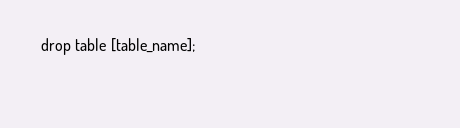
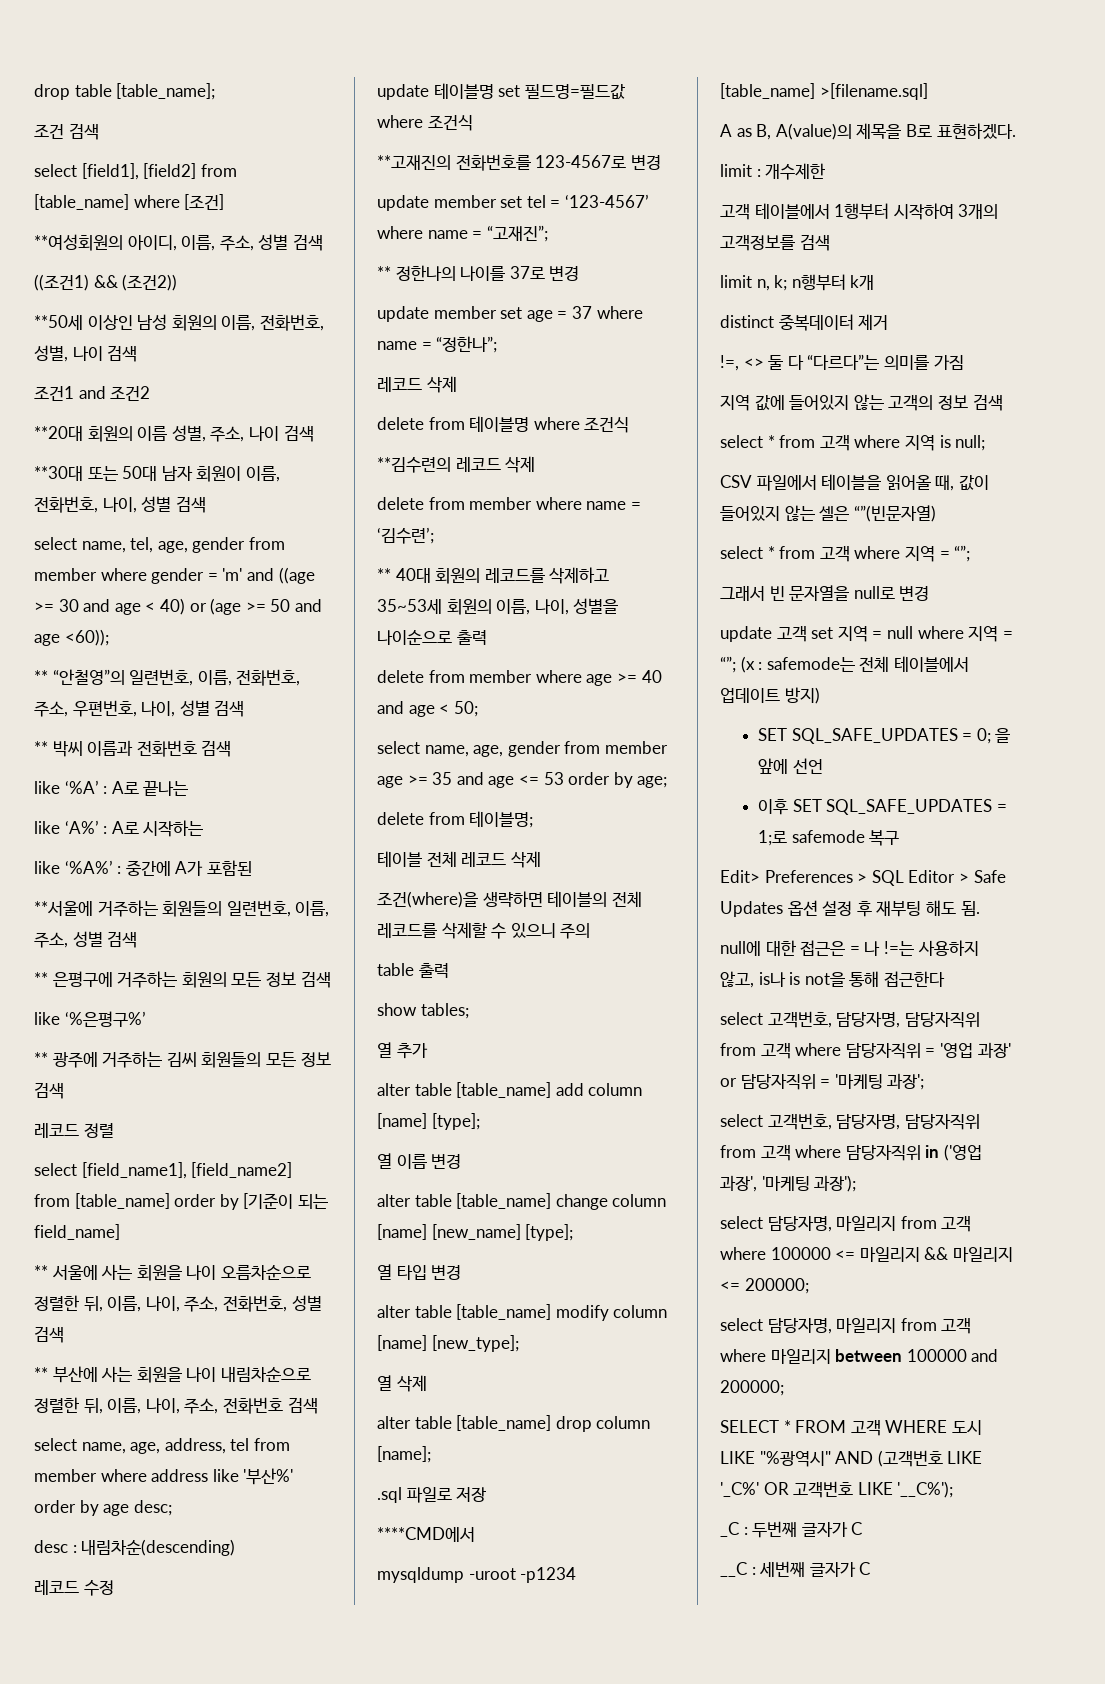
(195, 45) none -> [34,123,99,140] [34,163,237,180] [34,194,225,210] [34,234,323,251] [34,274,178,291] [34,314,324,331] [34,345,138,362] [34,386,151,401] [34,425,314,442] [34,466,280,482] [34,496,206,513] [34,537,285,553] [34,567,315,584] [34,598,322,615] [34,629,109,646] [34,669,301,686] [34,700,245,717] [34,740,232,757] [34,780,189,796] [34,820,204,837] [34,860,252,876] [34,900,330,917] [34,931,138,948] [34,971,331,988] [34,1011,146,1027] [34,1051,331,1068] [34,1082,64,1099] [34,1123,114,1138] [34,1162,293,1179] [34,1193,328,1210] [34,1224,120,1240] [34,1264,311,1281] [34,1295,322,1312] [34,1326,64,1343] [34,1366,311,1383] [34,1397,318,1414] [34,1438,290,1454] [34,1468,294,1485] [34,1500,172,1516] [34,1539,236,1556] [34,1580,114,1596] [377,83,625,100] [377,115,473,131] [377,154,661,171] [377,194,649,211] [377,225,548,242] [377,265,580,281] [377,306,643,322] [377,336,498,353] [377,376,457,393] [377,416,630,433] [377,456,536,473] [377,497,641,510] [377,527,434,544] [377,567,610,584] [377,598,619,615] [377,630,487,645] [377,670,662,686] [377,701,478,717] [377,741,668,757] [377,772,668,788] [377,811,534,828] [377,851,541,868] [377,891,642,908] [377,922,591,939] [377,963,449,978] [377,1003,469,1019] [377,1042,428,1059] [377,1082,643,1098] [377,1113,480,1130] [377,1153,462,1169] [377,1193,667,1210] [377,1224,574,1241] [377,1264,462,1280] [377,1304,668,1321] [377,1335,519,1352] [377,1375,427,1392] [377,1415,651,1432] [377,1446,431,1463] [377,1487,487,1503] [377,1527,475,1542] [377,1567,577,1583] [720,83,928,100] [720,123,1016,140] [720,163,826,180] [720,203,999,220] [720,234,830,251] [720,274,875,291] [720,314,889,331] [720,354,964,371] [720,394,1003,411] [720,435,986,451] [720,474,989,491] [720,505,936,522] [720,545,971,562] [720,585,930,601] [720,626,1013,642] [720,656,969,673] [720,687,820,704] [757,728,1011,744] [757,758,823,774] [757,799,1007,815] [757,830,900,846] [720,870,1006,886] [720,900,980,917] [720,940,979,956] [720,971,945,988] [720,1011,980,1028] [720,1042,1011,1059] [720,1073,925,1090] [720,1113,980,1130] [720,1144,982,1161] [720,1175,857,1192] [720,1216,972,1232] [720,1247,1013,1262] [720,1278,809,1294] [720,1318,972,1334] [720,1349,999,1364] [720,1380,784,1396] [720,1420,982,1436] [720,1450,983,1467] [720,1481,954,1498] [720,1521,863,1538] [720,1561,871,1577] // 조건 검색 // select [field1], [field2] from [table_name] where [조건] // **여성회원의 아이디, 이름, 주소, 성별 검색 // ((조건1) && (조건2)) // **50세 이상인 남성 회원의 이름, 전화번호, 성별, 나이 검색 // 조건1 and 조건2 // **20대 회원의 이름 성별, 주소, 나이 검색 // **30대 또는 50대 남자 회원이 이름, 전화번호, 나이, 성별 검색 // select name, tel, age, gender from member where gender = 'm' and ((age >= 30 and age < 40) or (age >= 50 and age <60)); // ** “안철영”의 일련번호, 이름, 전화번호, 주소, 우편번호, 나이, 성별 검색 // ** 박씨 이름과 전화번호 검색 // like ‘%A’ : A로 끝나는 // like ‘A%’ : A로 시작하는 // like ‘%A%’ : 중간에 A가 포함된 // **서울에 거주하는 회원들의 일련번호, 이름, 주소, 성별 검색 // ** 은평구에 거주하는 회원의 모든 정보 검색 // like ‘%은평구%’ // ** 광주에 거주하는 김씨 회원들의 모든 정보 검색 // 레코드 정렬 // select [field_name1], [field_name2] from [table_name] order by [기준이 되는 field_name] // ** 서울에 사는 회원을 나이 오름차순으로 정렬한 뒤, 이름, 나이, 주소, 전화번호, 성별 검색 // ** 부산에 사는 회원을 나이 내림차순으로 정렬한 뒤, 이름, 나이, 주소, 전화번호 검색 // select name, age, address, tel from member where address like '부산%' order by age desc; // desc : 내림차순(descending) // 레코드 수정 // update 테이블명 set 필드명=필드값 where 조건식 // **고재진의 전화번호를 123-4567로 변경 // update member set tel = ‘123-4567’ where name = “고재진”; // ** 정한나의 나이를 37로 변경 // update member set age = 37 where name = “정한나”; // 레코드 삭제 // delete from 테이블명 where 조건식 // **김수련의 레코드 삭제 // delete from member where name = ‘김수련’; // ** 40대 회원의 레코드를 삭제하고 35~53세 회원의 이름, 나이, 성별을 나이순으로 출력 // delete from member where age >= 40 and age < 50; // select name, age, gender from member age >= 35 and age <= 53 order by age; // delete from 테이블명; // 테이블 전체 레코드 삭제 // 조건(where)을 생략하면 테이블의 전체 레코드를 삭제할 수 있으니 주의 // table 출력 // show tables; // 열 추가 // alter table [table_name] add column [name] [type]; // 열 이름 변경 // alter table [table_name] change column [name] [new_name] [type]; // 열 타입 변경 // alter table [table_name] modify column [name] [new_type]; // 열 삭제 // alter table [table_name] drop column [name]; // .sql 파일로 저장 // ****CMD에서 // mysqldump -uroot -p1234 [table_name] >[filename.sql] // A as B, A(value)의 제목을 B로 표현하겠다. // limit : 개수제한 // 고객 테이블에서 1행부터 시작하여 3개의 고객정보를 검색 // limit n, k; n행부터 k개 // distinct 중복데이터 제거 // !=, <> 둘 다 “다르다”는 의미를 가짐 // 지역 값에 들어있지 않는 고객의 정보 검색 // select * from 고객 where 지역 is null; // CSV 파일에서 테이블을 읽어올 때, 값이 들어있지 않는 셀은 “”(빈문자열) // select * from 고객 where 지역 = “”; // 그래서 빈 문자열을 null로 변경 // update 고객 set 지역 = null where 지역 = “”; (x : safemode는 전체 테이블에서 업데이트 방지) // SET SQL_SAFE_UPDATES = 0; 을 앞에 선언 // 이후 SET SQL_SAFE_UPDATES = 1;로 safemode 복구 // Edit> Preferences > SQL Editor > Safe Updates 옵션 설정 후 재부팅 해도 됨. // null에 대한 접근은 = 나 !=는 사용하지 않고, is나 is not을 통해 접근한다 // select 고객번호, 담당자명, 담당자직위 from 고객 where 담당자직위 = '영업 과장' or 담당자직위 = '마케팅 과장'; // select 고객번호, 담당자명, 담당자직위 from 고객 where 담당자직위 in ('영업 과장', '마케팅 과장'); // select 담당자명, 마일리지 from 고객 where 100000 <= 마일리지 && 마일리지 <= 200000; // select 담당자명, 마일리지 from 고객 where 마일리지 between 100000 and 200000; // SELECT * FROM 고객 WHERE 도시 LIKE "%광역시" AND (고객번호 LIKE '_C%' OR 고객번호 LIKE '__C%'); // _C : 두번째 글자가 C // __C : 세번째 글자가 C

